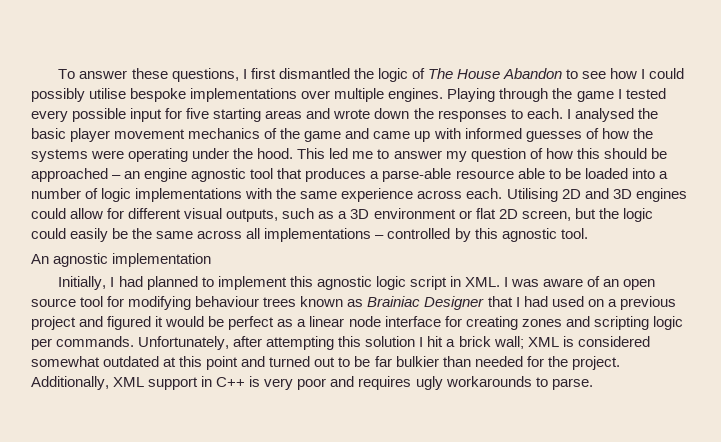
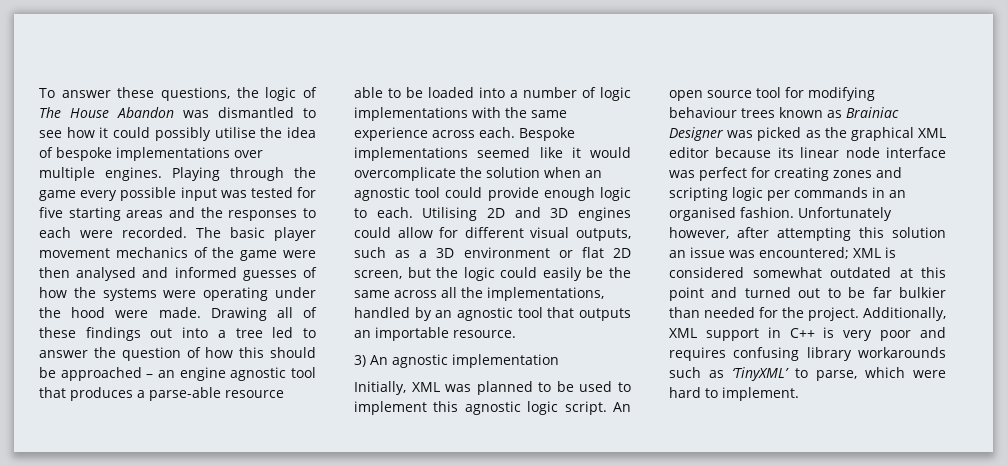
[242,68,350,79] I first dismantled -> (230, 94) none
(563, 73) none -> [183,107,294,118] was dismantled
[641,69,646,79] I -> [99,127,109,138] it
(127, 93) none -> [260,127,316,138] [39,147,53,158] the idea of
[617,88,666,99] I tested -> (76, 195) none
(163, 115) none -> [220,187,293,198] was tested
[333,108,410,119] wrote down -> (195, 212) none
[526,108,658,122] each. I analysed the -> [39,227,221,238] each were recorded. The
[345,128,461,142] and came up with -> [283,250,317,258] [39,267,169,281] were then analysed and
[257,148,374,159] hood. This led me -> [71,307,317,321] [39,327,294,341] hood were made. Drawing all of these findings out into a tree led
[445,151,467,162] my -> [93,347,116,358] the
(503, 193) none -> [519,127,575,141] [354,147,631,161] [354,167,602,181] [354,187,631,201] [354,207,413,218] Bespoke implementations seemed like it would overcomplicate the solution when an agnostic tool could provide enough logic to each.
[264,228,588,242] [31,253,212,267] [58,276,620,290] implementations – controlled by this agnostic tool. // An agnostic implementation // Initially, I had planned to implement this agnostic logic script in XML. I was aware of an -> [461,287,604,301] [354,307,631,321] [354,327,516,341] [354,354,559,368] [354,381,631,395] [354,401,631,415] the implementations, handled by an agnostic tool that outputs an importable resource. // 3) An agnostic implementation // Initially, XML was planned to be used to implement this agnostic logic script. An
[487,296,676,310] [31,316,307,330] that I had used on a previous project and figured it would be perfect as a -> [727,127,946,141] [669,147,794,158] was picked as the graphical XML editor because its
(441, 321) none -> [669,167,747,181] was perfect
[56,336,524,350] commands. Unfortunately, after attempting this solution I hit a brick wall; -> [794,187,906,198] [669,207,892,221] [669,227,946,241] [669,247,849,259] commands in an organised fashion. Unfortunately however, after attempting this solution an issue was encountered;
[415,376,593,390] ugly workarounds to parse. -> [733,347,946,361] [669,367,946,381] [669,387,799,401] confusing library workarounds such as ‘TinyXML’ to parse, which were hard to implement.

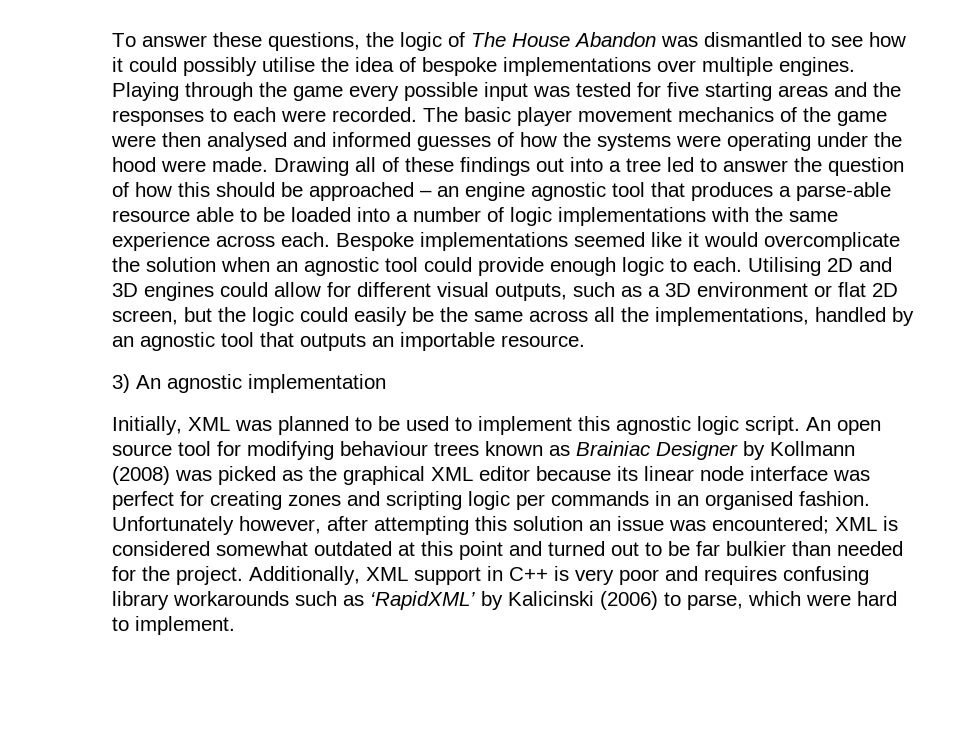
(723, 134) none -> [743,441,855,460] [112,466,170,485] by Kollmann (2008)
[732,367,790,381] ‘TinyXML’ -> [370,591,658,610] ‘RapidXML’ by Kalicinski (2006)

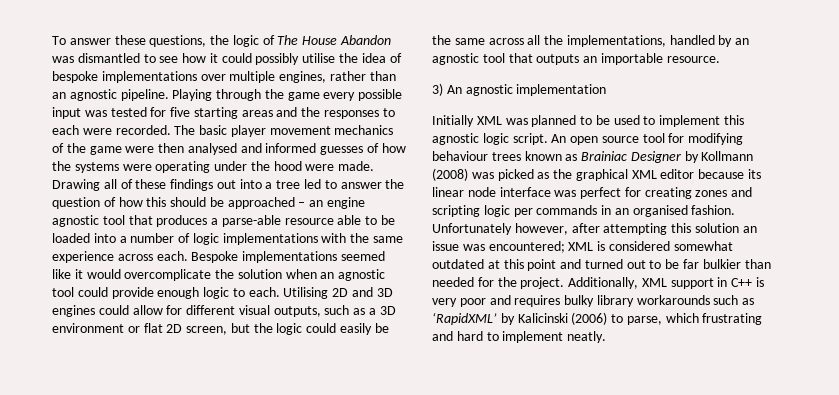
[779,57,855,76] engines. -> [279,71,396,83] [52,89,169,101] engines, rather than an agnostic pipeline.
[112,416,182,435] Initially, -> [432,115,474,127] Initially
[783,566,869,585] confusing -> [564,295,595,307] bulky
[806,591,897,606] [112,616,235,635] were hard to implement. -> [702,313,763,325] [432,331,607,343] frustrating and hard to implement neatly.

